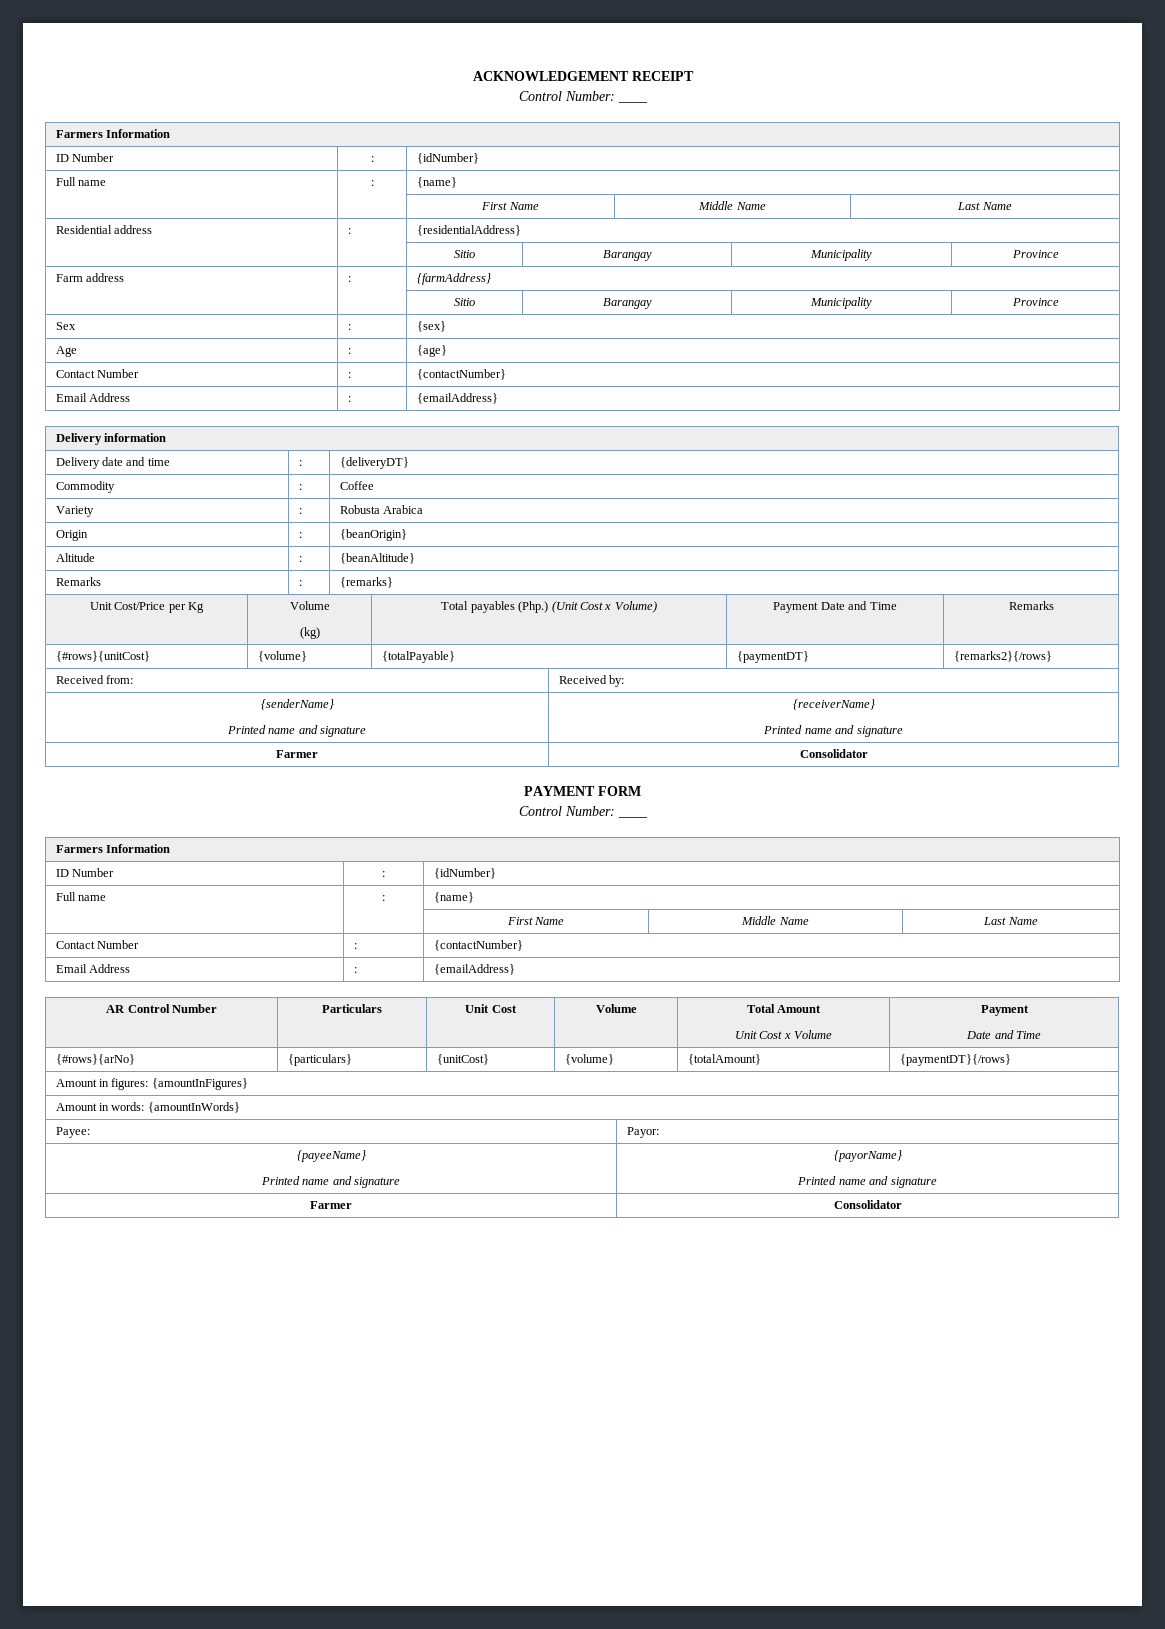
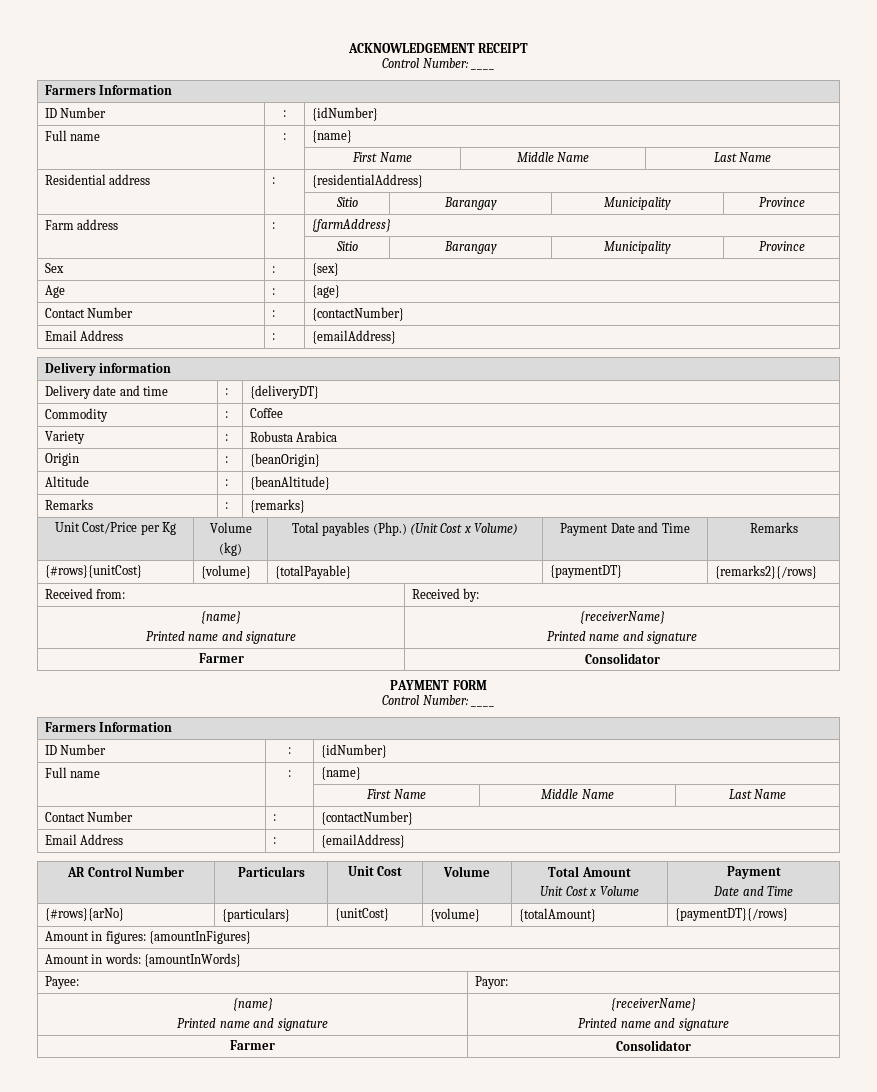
[260,699,334,710] {senderName} -> [201,611,241,624] {name}
[296,1150,366,1162] [260,1176,401,1188] [833,1150,902,1162] {payeeName} // Printed name and signature | {payorName} -> [232,998,273,1011] [177,1018,328,1031] [611,998,696,1011] {name} // Printed name and signature | {receiverName}

